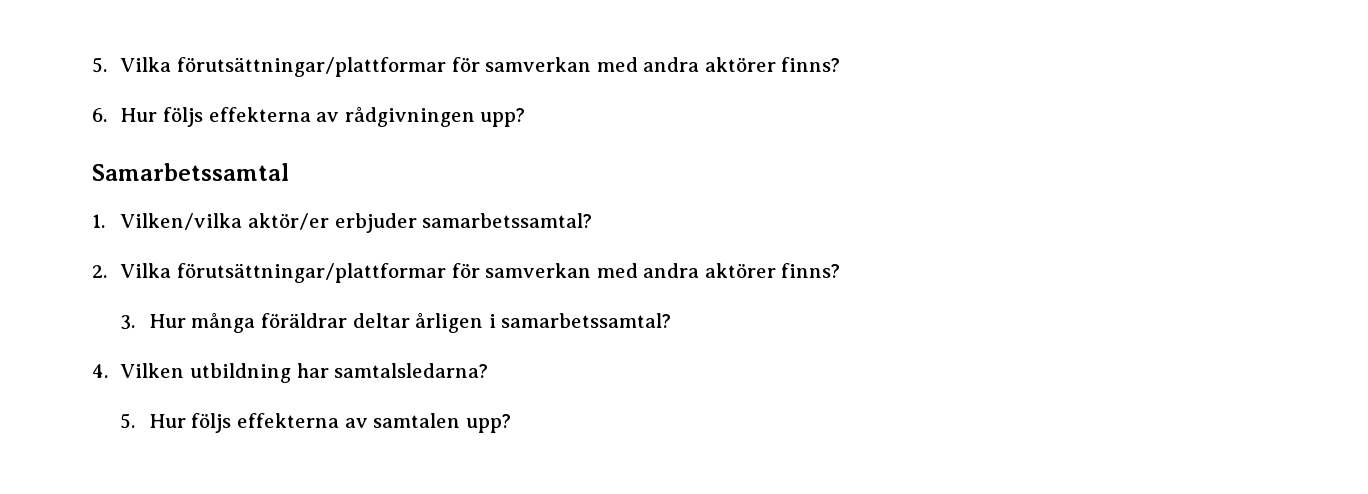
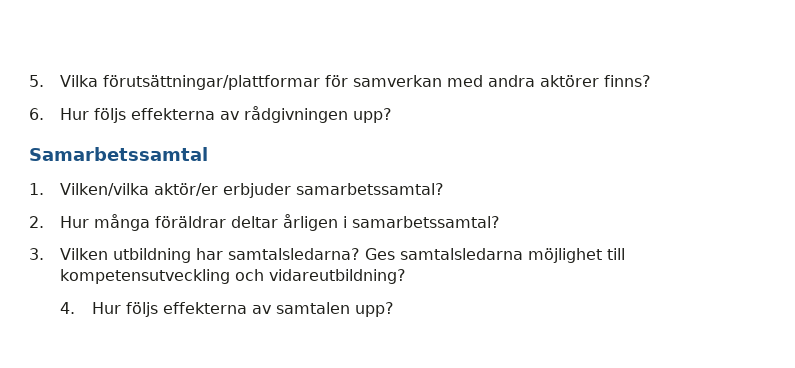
[120,263,841,283] [120,315,136,330] Vilka förutsättningar/plattformar för samverkan med andra aktörer finns? // 3. -> (44, 222) none
[92,364,108,378] 4. -> [29,248,44,260] 3.
[120,413,136,429] // 5. -> [365,248,626,263] [60,269,407,284] [60,302,76,314] Ges samtalsledarna möjlighet till kompetensutveckling och vidareutbildning? // 4.

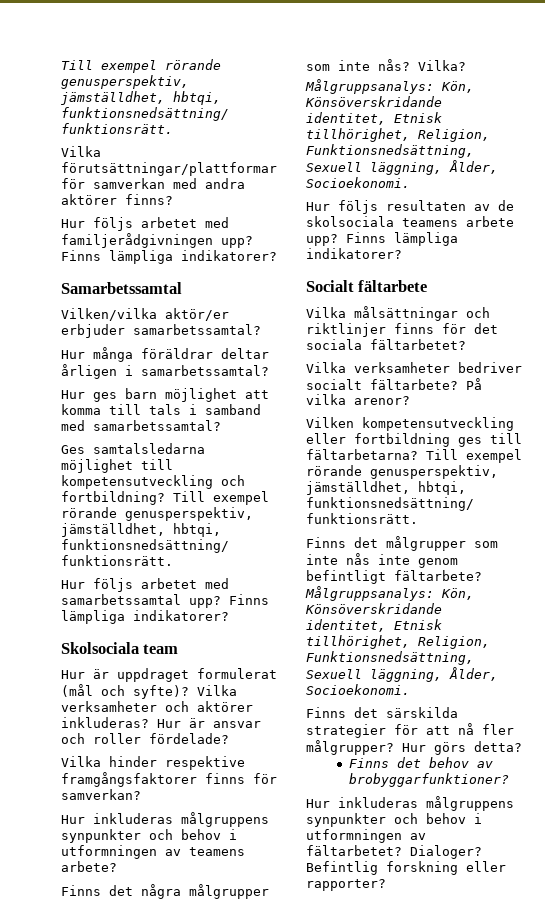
[29,75,44,87] 5. -> [61,59,221,73] [61,75,189,89] [61,91,221,105] [61,107,229,121] [61,123,173,134] Till exempel rörande genusperspektiv, jämställdhet, hbtqi, funktionsnedsättning/ funktionsrätt. //
[29,106,393,123] 6. Hur följs effekterna av rådgivningen upp? -> [61,217,229,231] [61,233,253,248] [61,250,277,264] Hur följs arbetet med familjerådgivningen upp? Finns lämpliga indikatorer?
[29,183,44,195] 1. -> (182, 288) none
[29,216,44,228] 2. -> (261, 329) none
[29,248,361,263] 3. Vilken utbildning har samtalsledarna? -> [61,388,269,402] [61,404,261,415] [61,420,221,431] Hur ges barn möjlighet att komma till tals i samband med samarbetssamtal? //
[269,269,407,284] [60,302,394,317] vidareutbildning? // 4. Hur följs effekterna av samtalen upp? -> [61,491,269,505] [61,507,253,521] [61,523,221,537] [61,539,229,553] [61,555,173,566] [61,578,229,592] [61,594,269,608] [61,610,229,624] [61,642,179,654] [61,668,277,682] [61,684,237,699] [61,701,253,712] [61,717,261,728] [61,733,229,744] [61,756,245,770] [61,772,277,787] [61,789,141,800] [61,812,269,827] [61,829,237,843] [61,845,245,859] [61,861,117,872] [61,884,269,899] [306,59,466,71] [305,79,474,94] [305,96,442,107] [306,112,442,125] [306,128,490,142] [306,144,474,158] [306,160,498,175] [306,177,410,188] [306,200,514,214] [306,216,514,227] [306,232,458,246] [306,248,402,259] [306,280,428,292] [306,306,490,321] [306,323,498,337] [306,339,466,350] [306,362,522,373] [306,378,482,390] [306,394,410,405] [306,417,514,431] [306,433,522,447] [306,449,522,463] [306,465,498,479] [306,481,466,495] [306,497,474,511] [306,513,418,524] [306,536,498,551] [306,553,458,568] [306,570,482,584] [305,586,474,601] [305,603,442,614] [306,619,442,632] [306,635,490,649] [306,651,474,665] [306,667,498,682] [306,684,410,695] [306,707,458,718] [306,723,514,738] [306,740,522,755] [348,757,493,768] [348,773,509,787] [306,796,514,811] [306,813,482,827] [306,829,426,843] [306,845,482,859] [306,861,506,875] [306,879,386,891] fortbildning? Till exempel rörande genusperspektiv, jämställdhet, hbtqi, funktionsnedsättning/ funktionsrätt. // Hur följs arbetet med samarbetssamtal upp? Finns lämpliga indikatorer? // Skolsociala team // Hur är uppdraget formulerat (mål och syfte)? Vilka verksamheter och aktörer inkluderas? Hur är ansvar och roller fördelade? // Vilka hinder respektive framgångsfaktorer finns för samverkan? // Hur inkluderas målgruppens synpunkter och behov i utformningen av teamens arbete? // Finns det några målgrupper som inte nås? Vilka? // Målgruppsanalys: Kön, Könsöverskridande identitet, Etnisk tillhörighet, Religion, Funktionsnedsättning, Sexuell läggning, Ålder, Socioekonomi. // Hur följs resultaten av de skolsociala teamens arbete upp? Finns lämpliga indikatorer? // Socialt fältarbete // Vilka målsättningar och riktlinjer finns för det sociala fältarbetet? // Vilka verksamheter bedriver socialt fältarbete? På vilka arenor? // Vilken kompetensutveckling eller fortbildning ges till fältarbetarna? Till exempel rörande genusperspektiv, jämställdhet, hbtqi, funktionsnedsättning/ funktionsrätt. // Finns det målgrupper som inte nås inte genom befintligt fältarbete? Målgruppsanalys: Kön, Könsöverskridande identitet, Etnisk tillhörighet, Religion, Funktionsnedsättning, Sexuell läggning, Ålder, Socioekonomi. // Finns det särskilda strategier för att nå fler målgrupper? Hur görs detta? // Finns det behov av brobyggarfunktioner? // Hur inkluderas målgruppens synpunkter och behov i utformningen av fältarbetet? Dialoger? Befintlig forskning eller rapporter?

